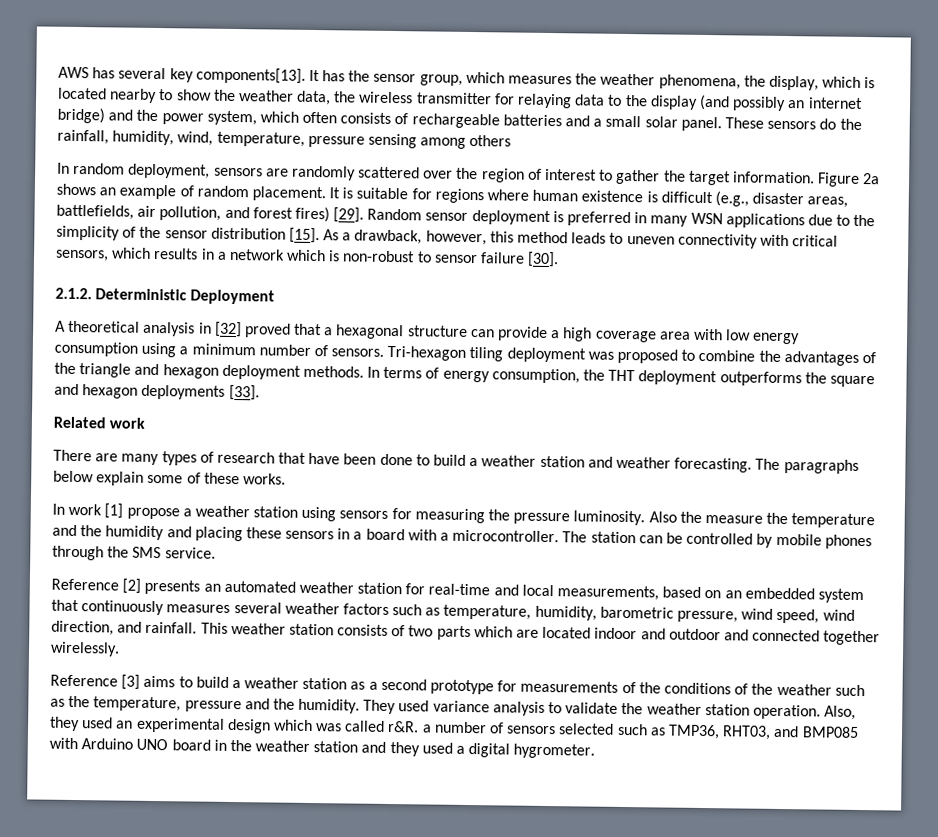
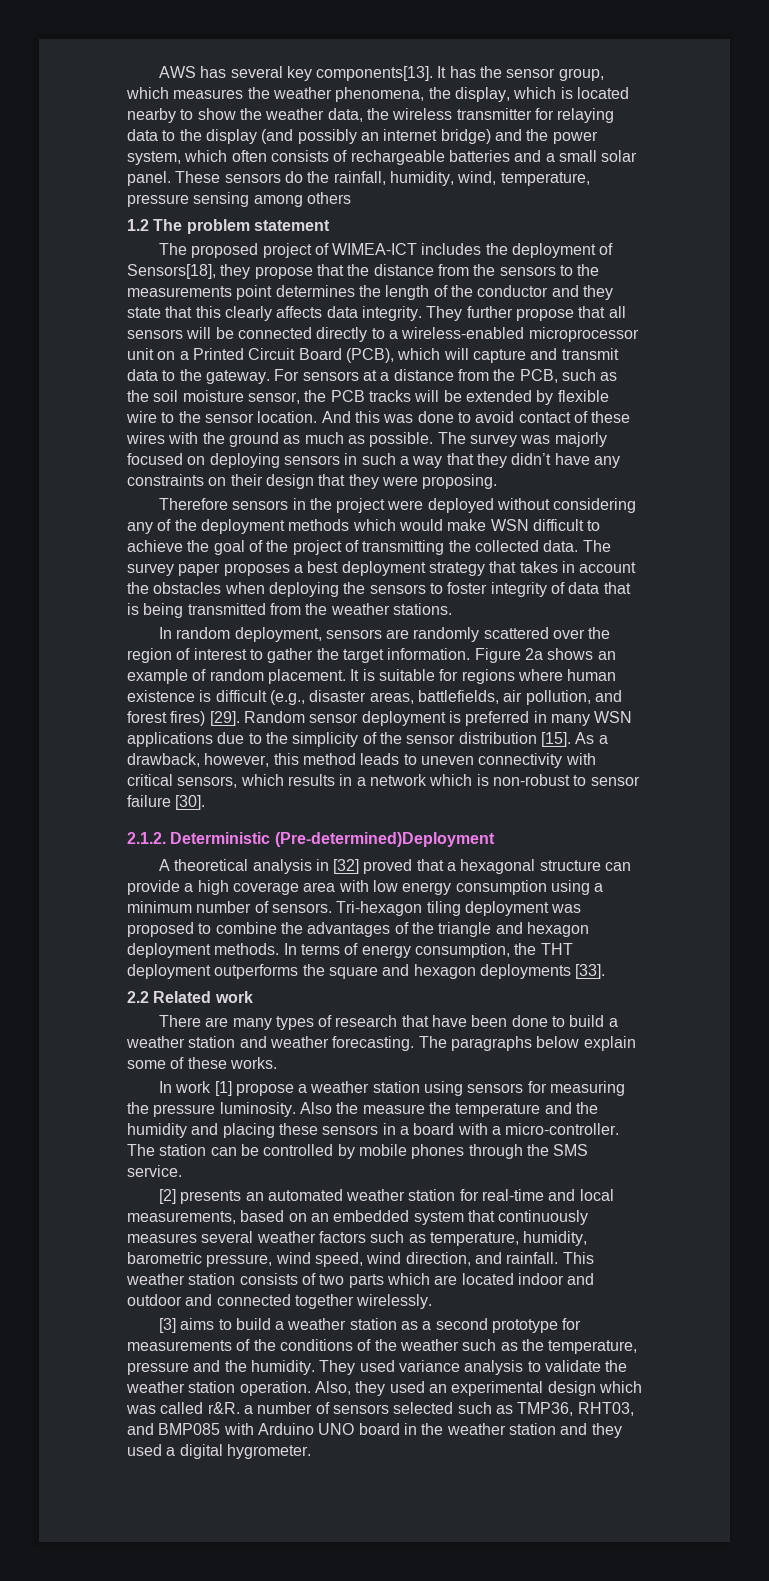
(512, 140) none -> [127,219,330,234] [158,243,614,258] [127,264,600,279] [127,285,613,300] [127,306,626,321] [127,327,639,342] [127,348,619,363] [127,369,618,384] [127,390,609,405] [126,411,631,423] [126,432,607,447] [127,453,620,468] [127,474,498,489] [158,498,637,513] [127,519,601,534] [127,540,611,555] [127,561,637,576] [127,582,631,597] [127,603,452,618] // 1.2 The problem statement // The proposed project of WIMEA-ICT includes the deployment of Sensors[18], they propose that the distance from the sensors to the measurements point determines the length of the conductor and they state that this clearly affects data integrity. They further propose that all sensors will be connected directly to a wireless-enabled microprocessor unit on a Printed Circuit Board (PCB), which will capture and transmit data to the gateway. For sensors at a distance from the PCB, such as the soil moisture sensor, the PCB tracks will be extended by flexible wire to the sensor location. And this was done to avoid contact of these wires with the ground as much as possible. The survey was majorly focused on deploying sensors in such a way that they didn’t have any constraints on their design that they were proposing. // Therefore sensors in the project were deployed without considering any of the deployment methods which would make WSN difficult to achieve the goal of the project of transmitting the collected data. The survey paper proposes a best deployment strategy that takes in account the obstacles when deploying the sensors to foster integrity of data that is being transmitted from the weather stations.
[190,289,276,305] Deployment -> [274,832,495,847] (Pre-determined)Deployment
(260, 392) none -> [127,991,149,1003] 2.2
[452,529,560,543] microcontroller. -> [505,1123,620,1135] micro-controller.
[51,578,119,591] Reference -> (182, 1171) none
[50,674,118,687] Reference -> (433, 1301) none

